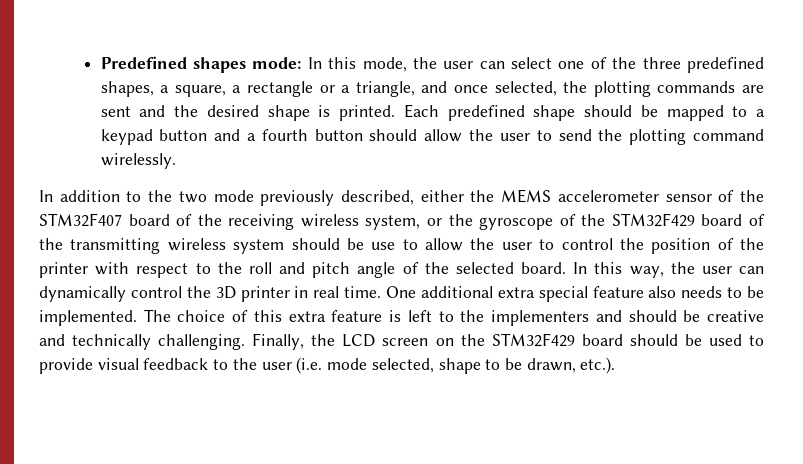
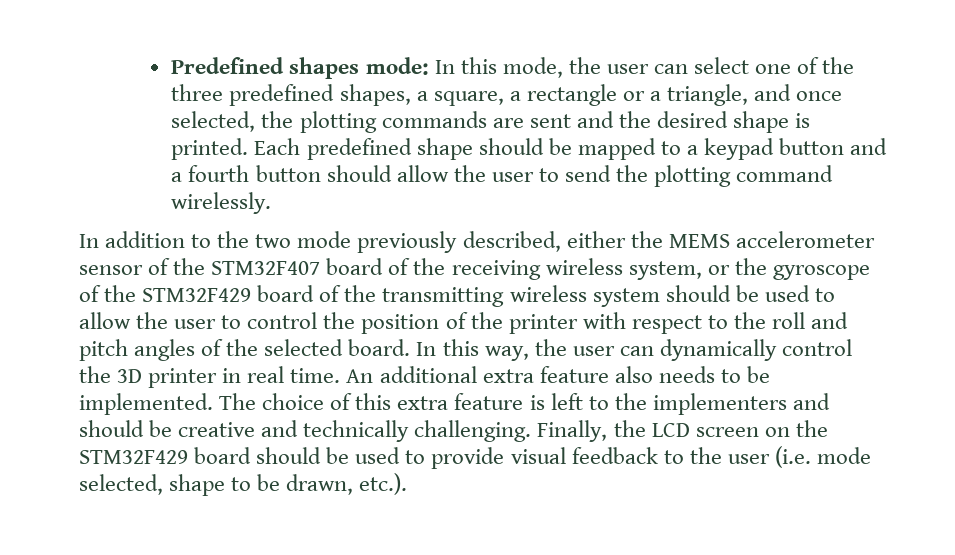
[371,242,396,250] use -> [764,285,810,302] used
[357,262,396,278] angle -> [134,339,196,361] angles
[386,286,416,298] One -> [346,369,374,383] An
[538,286,588,302] special -> (534, 376) none

